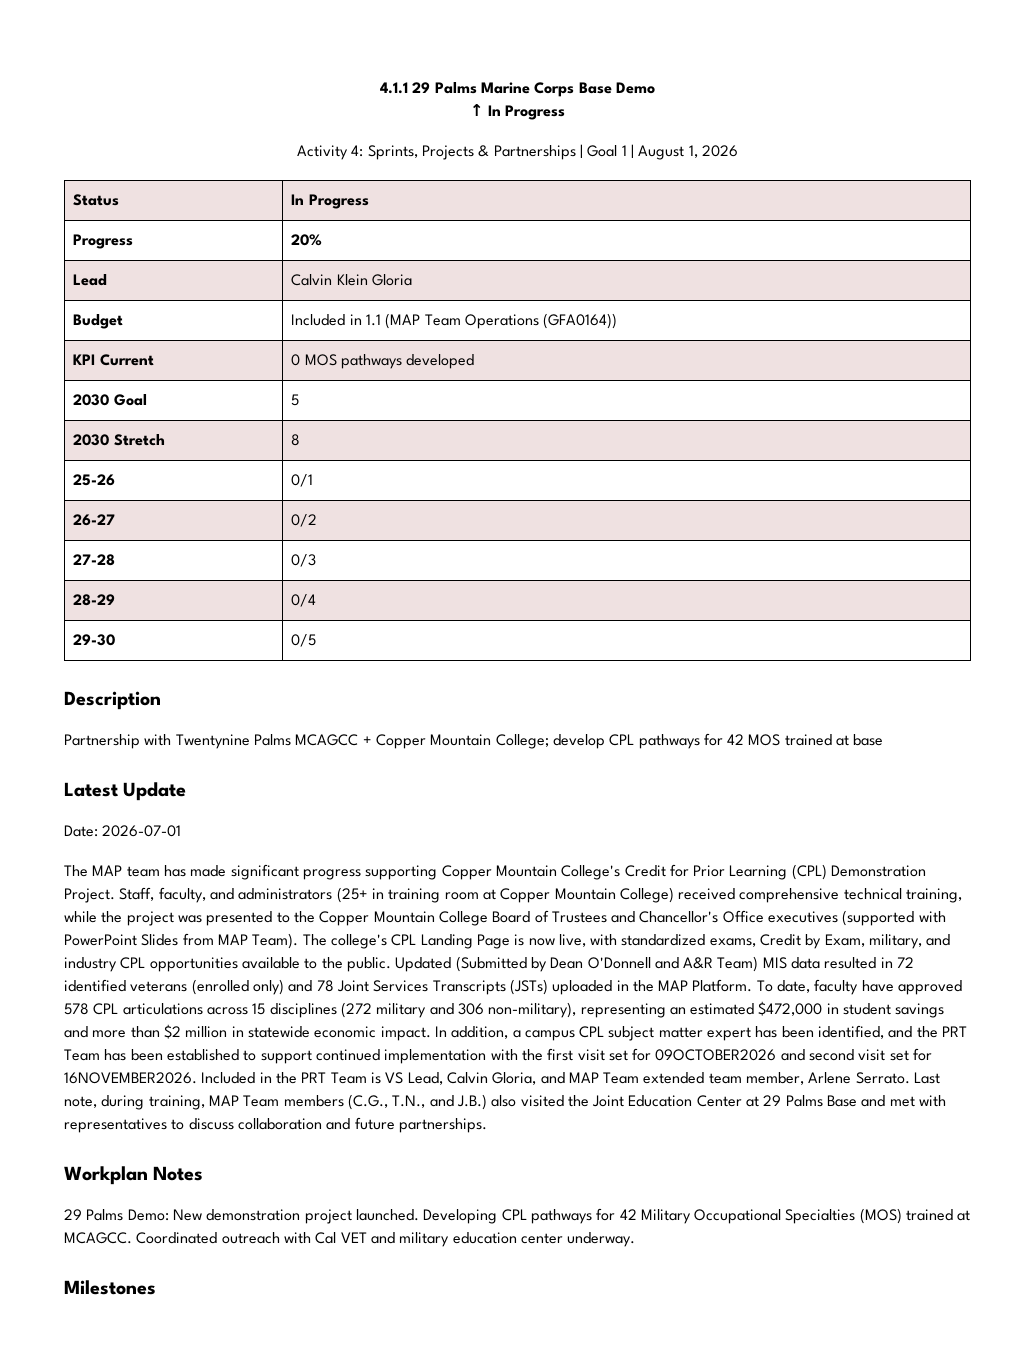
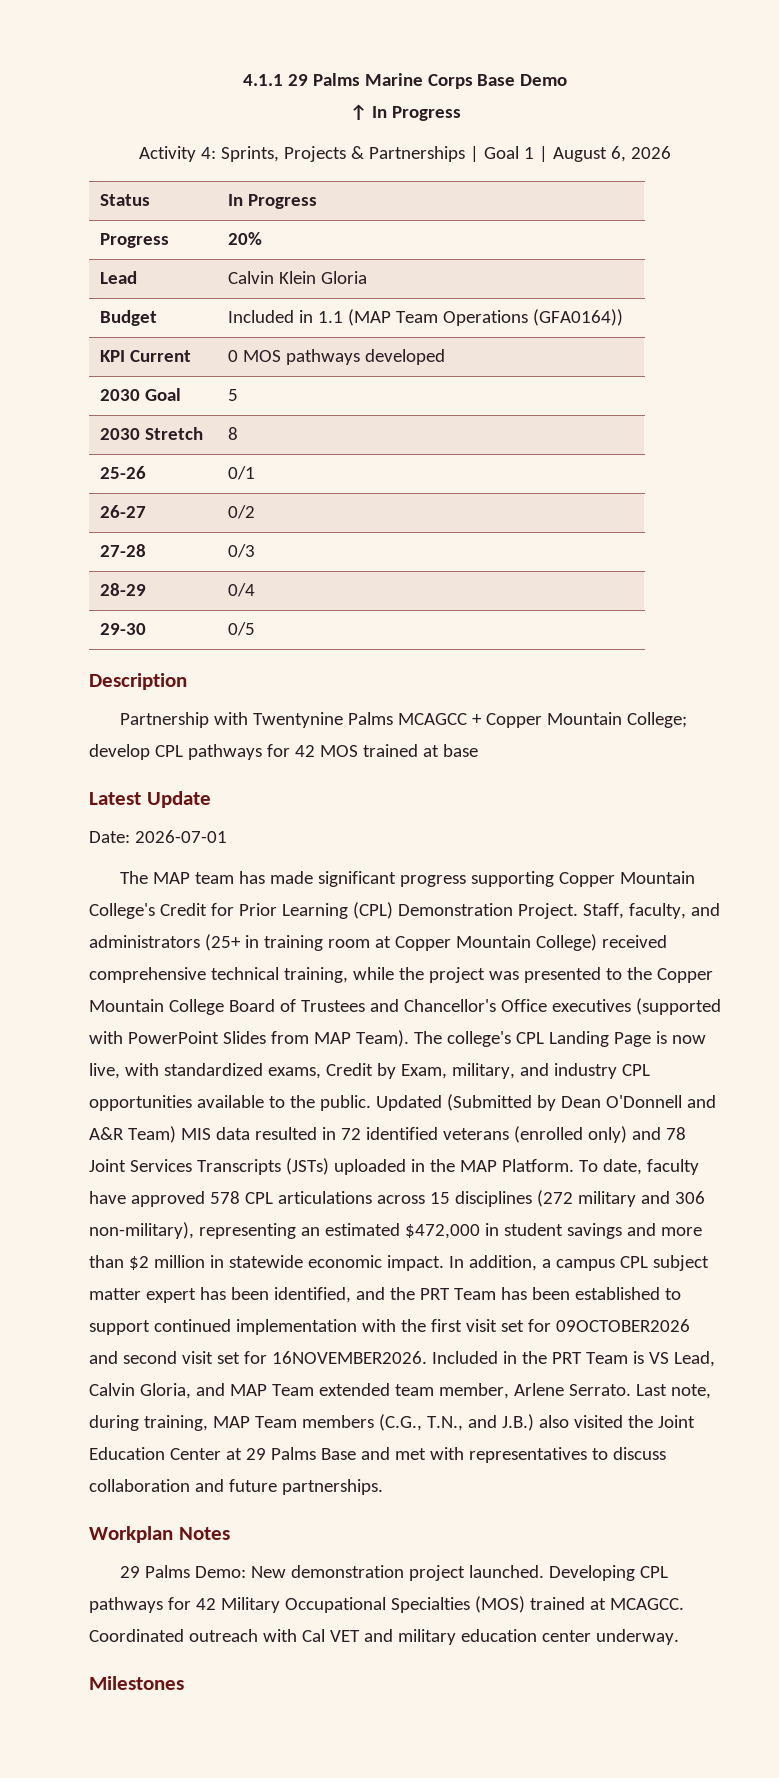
[688,145,698,158] 1, -> [610,146,626,162] 6,

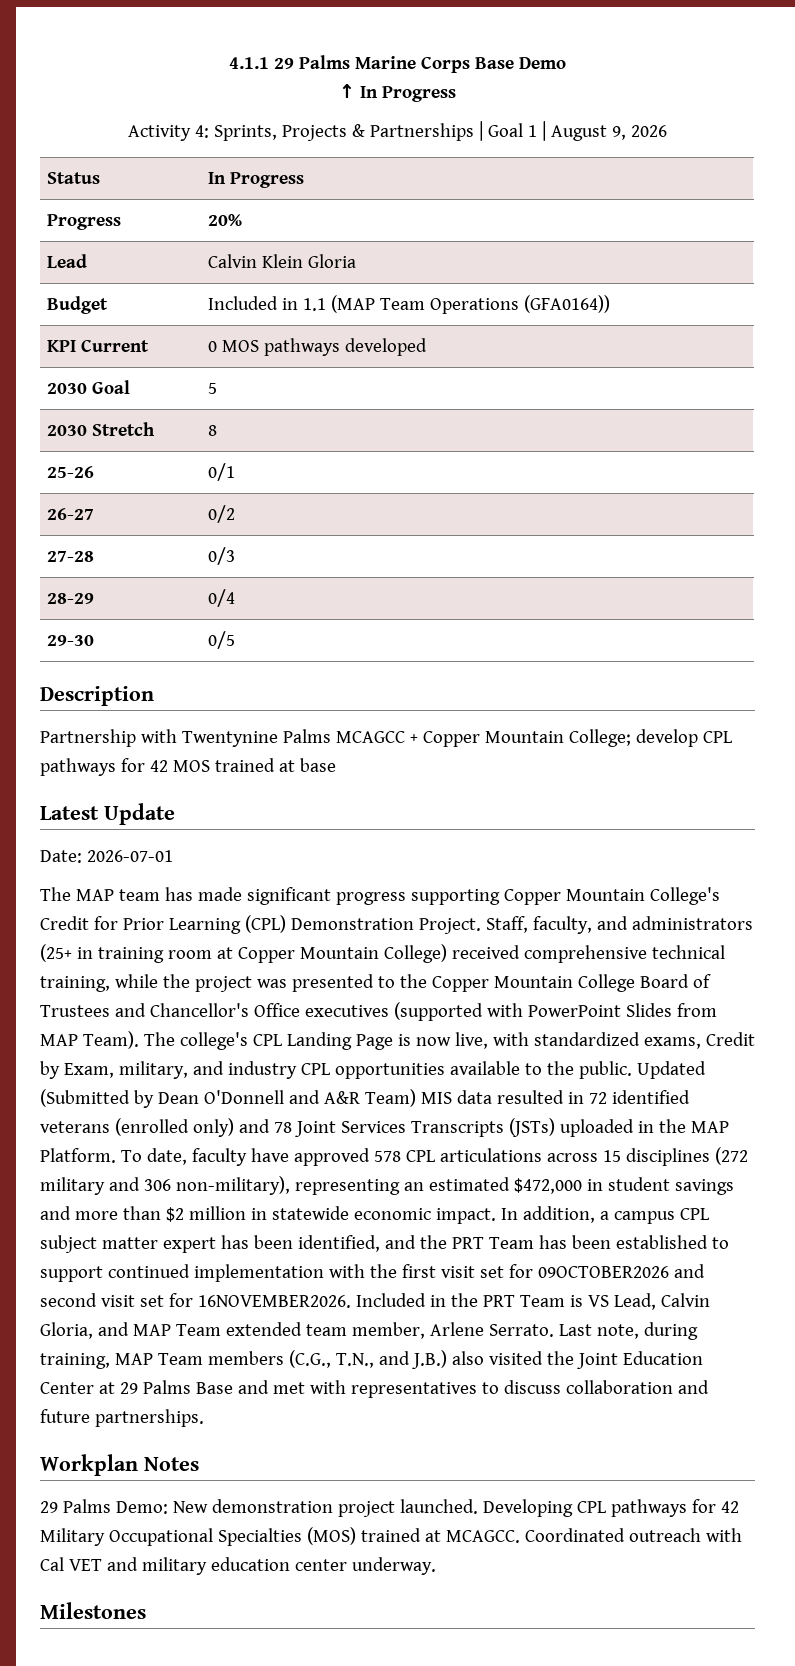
[610,146,626,162] 6, -> [611,126,626,140] 9,

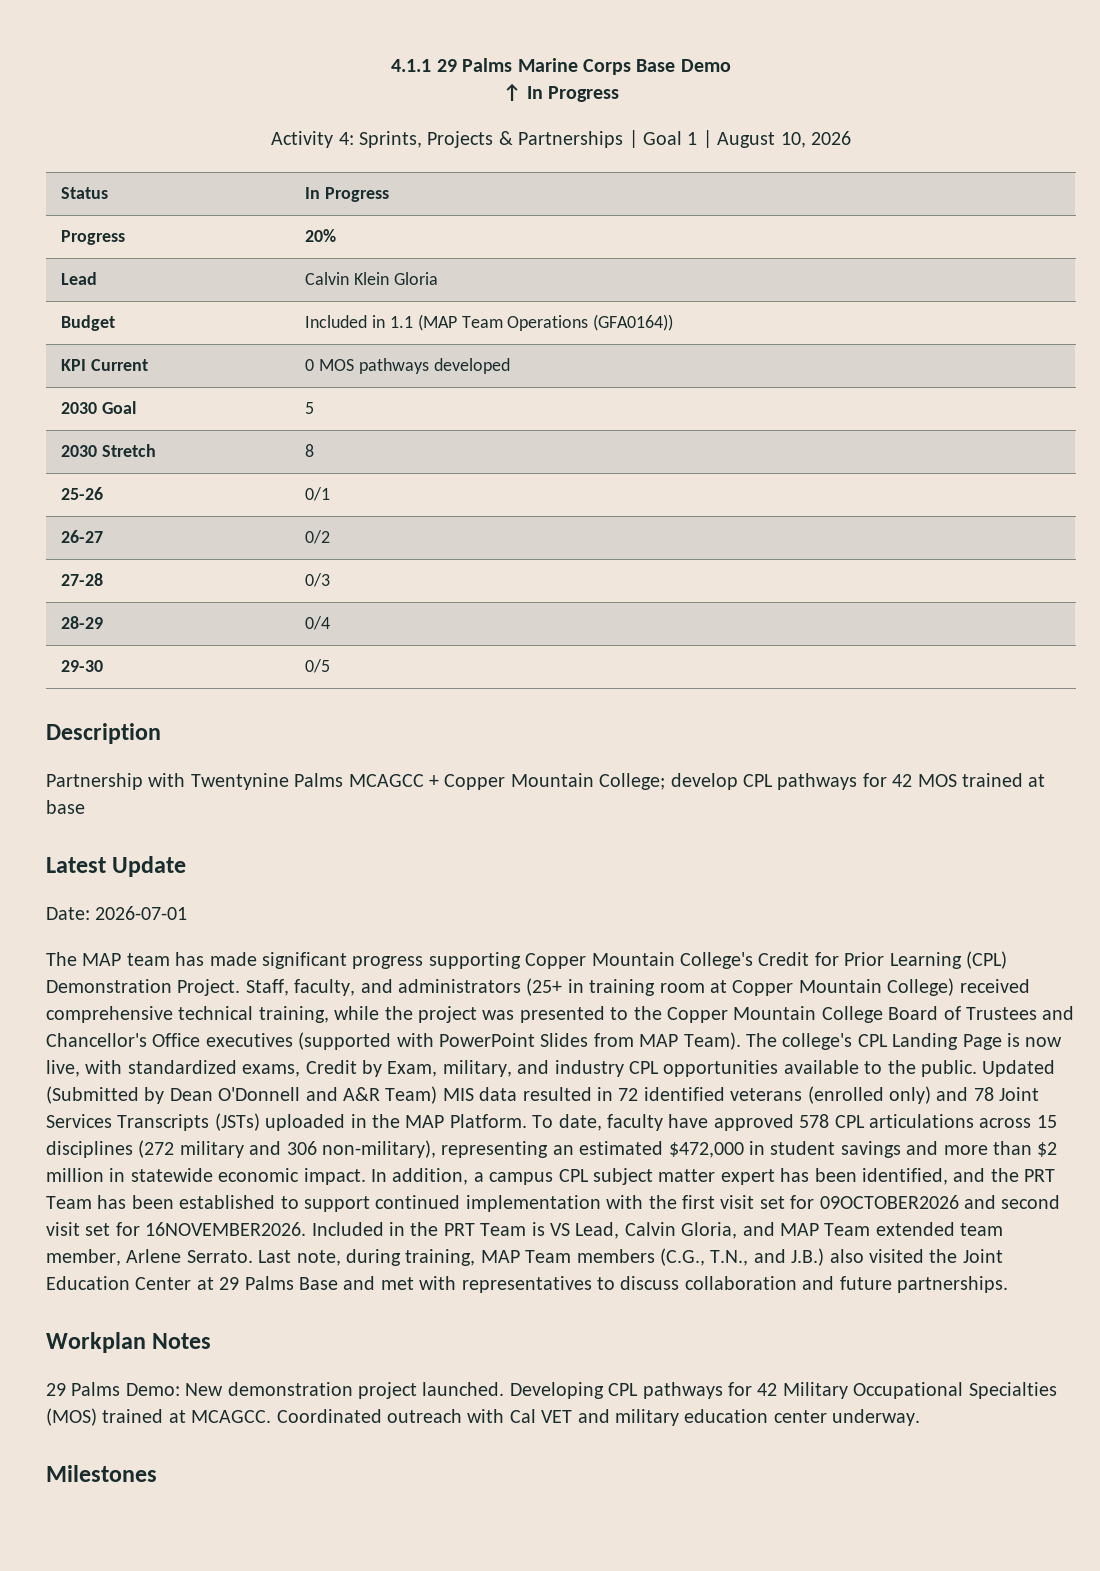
[611,126,626,140] 9, -> [780,132,806,148] 10,

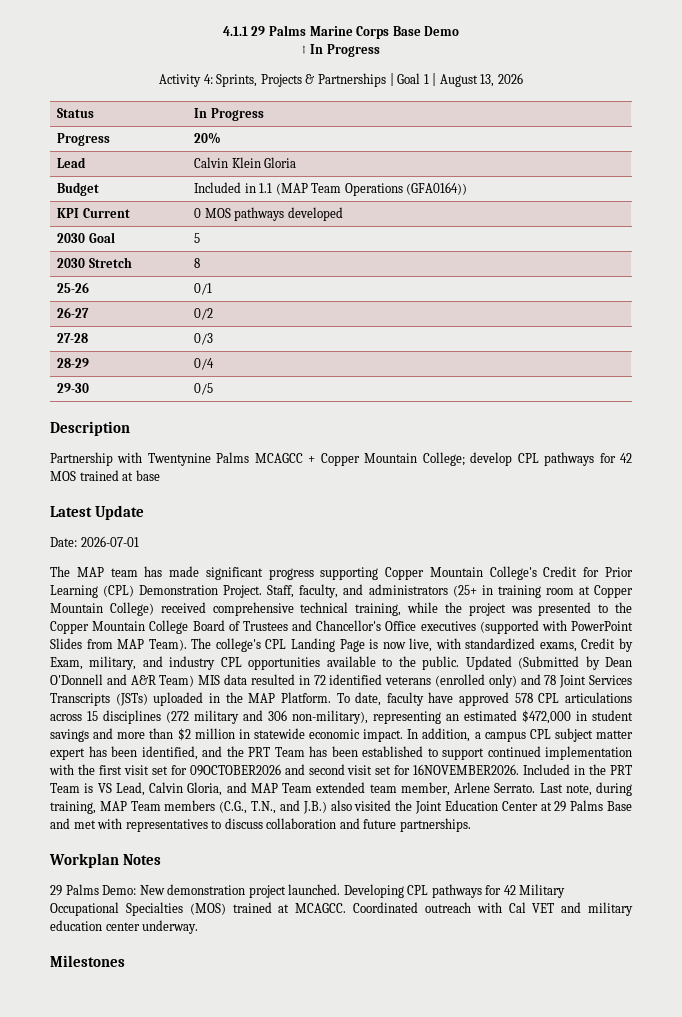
[780,132,806,148] 10, -> [480,74,495,87] 13,

